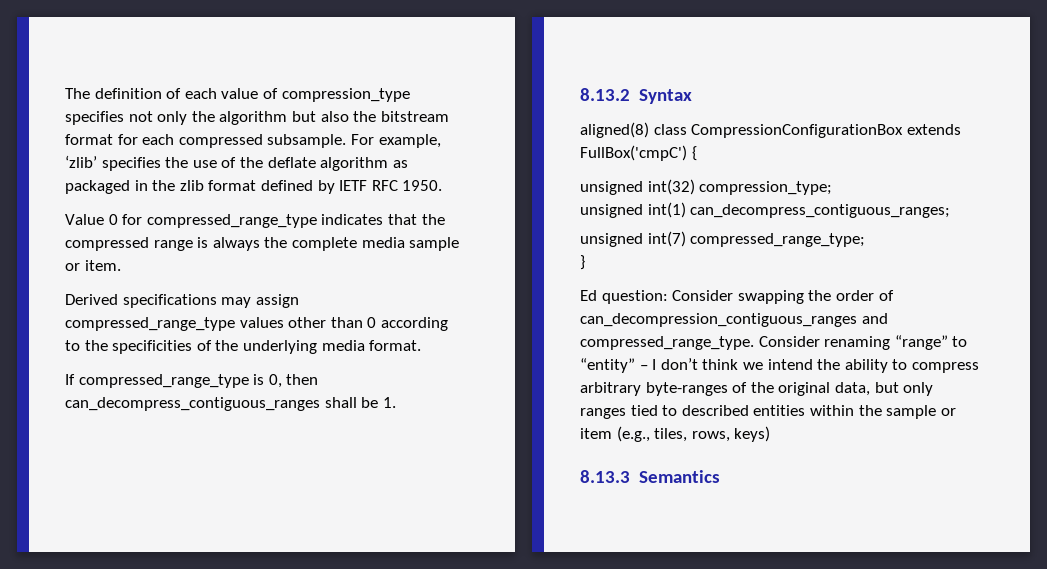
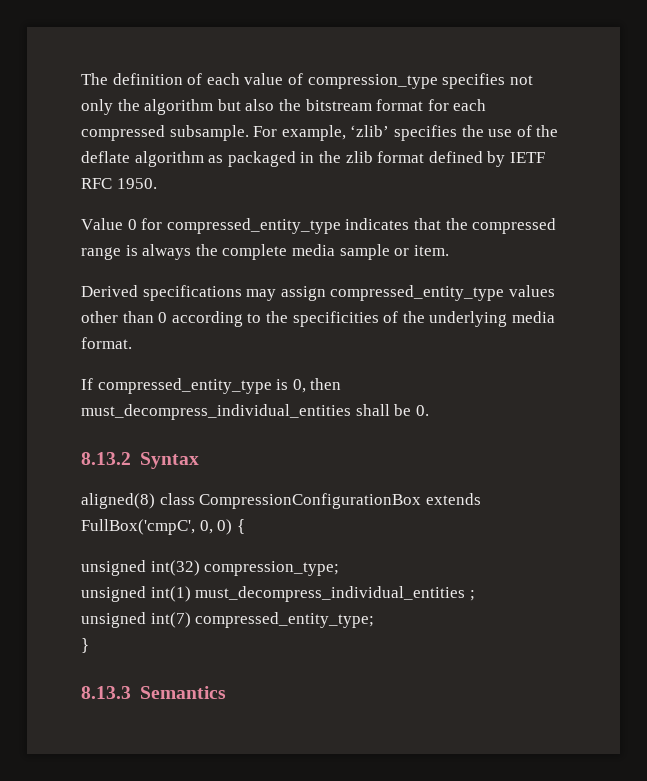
[146,214,317,228] compressed_range_type -> [166,218,341,234] compressed_entity_type
[65,317,235,331] compressed_range_type -> [330,285,505,301] compressed_entity_type
[78,374,249,388] compressed_range_type -> [97,378,272,394] compressed_entity_type
[65,397,320,411] can_decompress_contiguous_ranges -> [81,404,351,420] must_decompress_individual_entities
[382,397,396,408] 1. -> [415,405,429,416] 0.
[580,145,687,161] FullBox('cmpC') -> [81,519,233,535] FullBox('cmpC', 0, 0)
[690,204,951,218] can_decompress_contiguous_ranges; -> [195,586,475,602] must_decompress_individual_entities ;
[690,233,866,247] compressed_range_type; -> [195,612,375,628] compressed_entity_type;
[580,290,894,304] [580,313,888,327] [580,335,968,350] [580,358,979,373] [580,382,934,396] [580,405,956,419] [580,426,771,442] // Ed question: Consider swapping the order of can_decompression_contiguous_ranges and compressed_range_type. Consider renaming “range” to “entity” – I don’t think we intend the ability to compress arbitrary byte-ranges of the original data, but only ranges tied to described entities within the sample or item (e.g., tiles, rows, keys) -> (89, 645) none

